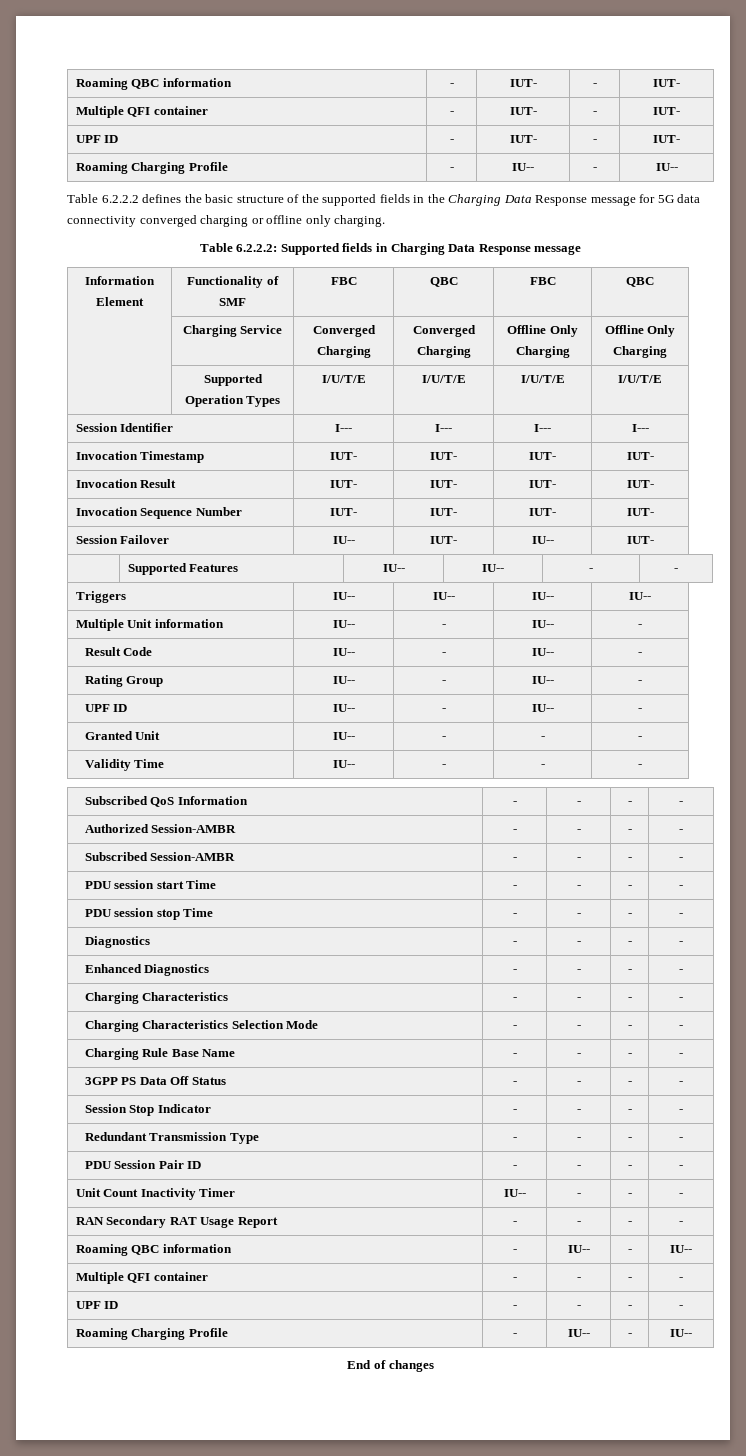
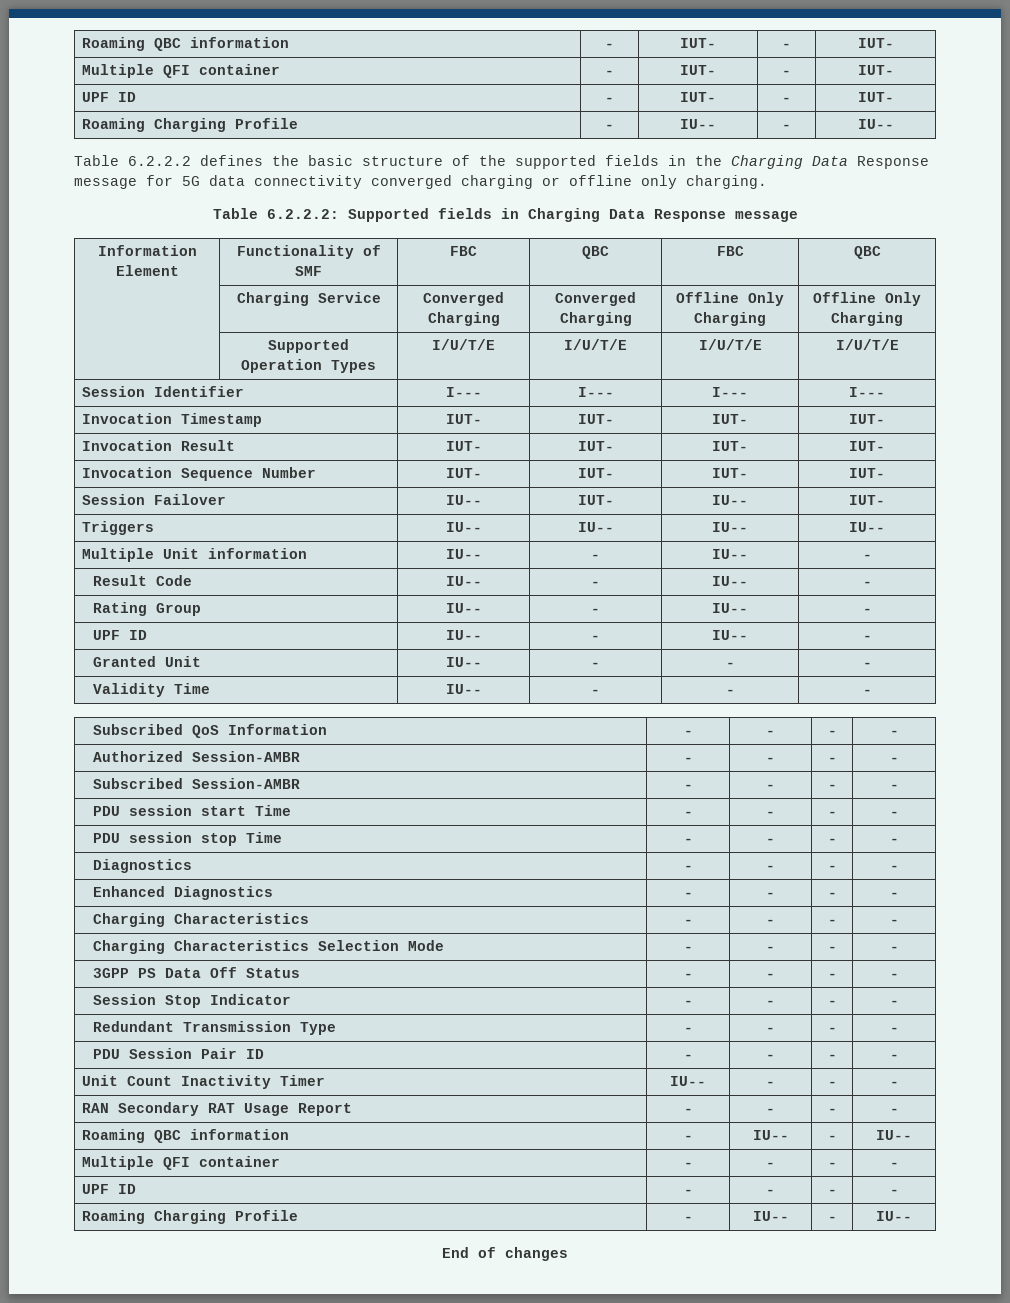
[127,563,239,575] [382,564,405,572] [482,564,504,572] [588,568,593,572] [673,568,678,572] // | Supported Features | IU-- | IU-- | - | - -> (885, 500) none
[84,1048,236,1060] [512,1053,517,1057] [576,1053,581,1057] [627,1053,632,1057] [678,1053,683,1057] // Charging Rule Base Name | - | - | - | - -> (899, 948) none

